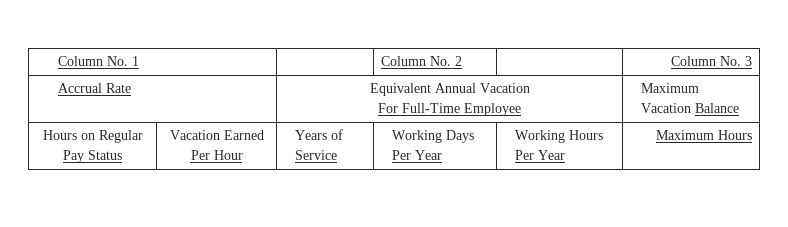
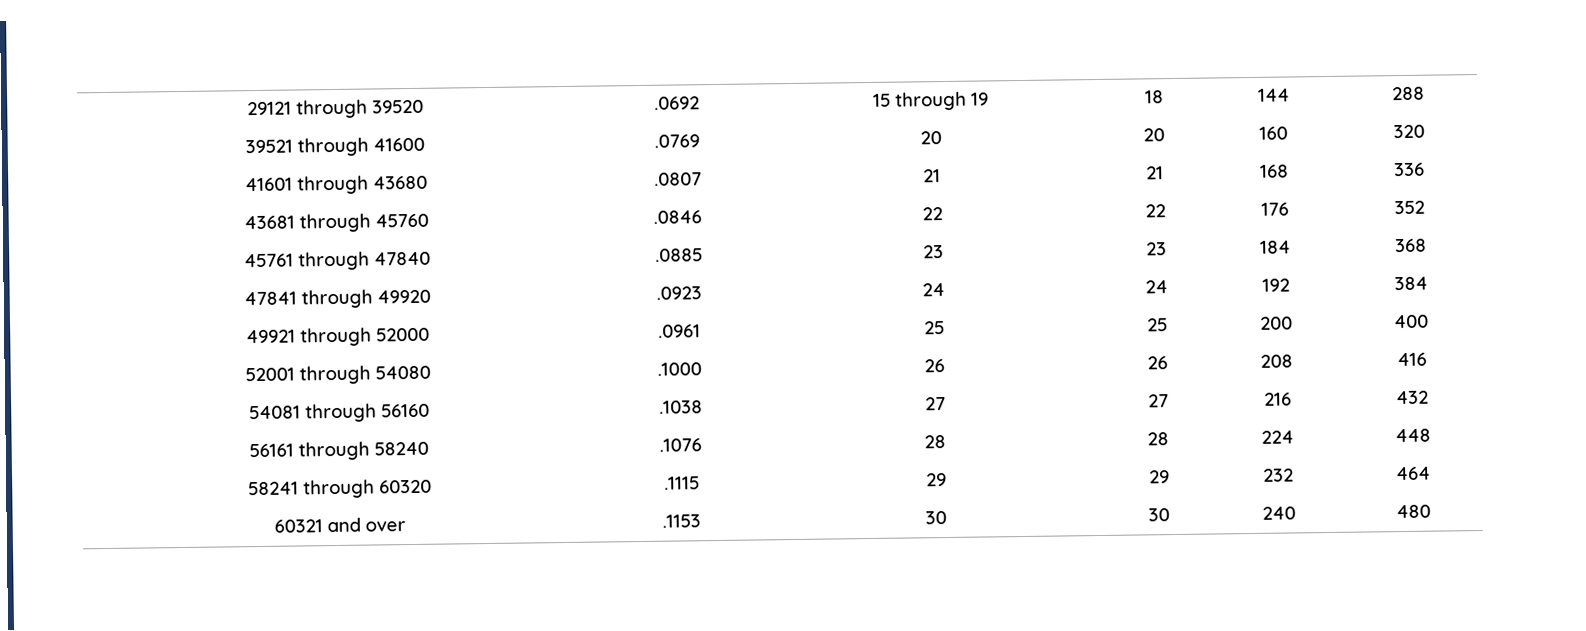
[57,56,139,66] [381,56,463,66] [670,56,752,66] [57,83,131,93] [369,83,530,96] [378,103,521,116] [641,83,700,93] [641,103,740,113] [42,130,143,143] [63,150,122,163] [169,130,264,140] [190,150,243,160] [295,129,344,140] [295,150,338,160] [392,130,475,143] [392,150,443,160] [515,130,604,143] [515,150,566,160] [655,130,752,140] Column No. 1 | | Column No. 2 | | Column No. 3 // Accrual Rate | Equivalent Annual Vacation // For Full-Time Employee | Maximum Vacation Balance // Hours on Regular Pay Status | Vacation Earned Per Hour | Years of Service | Working Days Per Year | Working Hours Per Year | Maximum Hours -> [246,99,424,119] [653,96,700,110] [873,91,989,111] [1144,90,1164,104] [1257,88,1290,102] [1392,86,1425,101] [245,137,425,157] [653,134,700,148] [920,131,942,145] [1143,128,1165,142] [1259,126,1288,140] [1392,124,1425,139] [244,175,428,195] [653,172,702,186] [923,169,941,183] [1146,166,1164,180] [1260,164,1289,178] [1394,162,1425,177] [243,213,429,233] [653,210,702,224] [921,207,943,221] [1144,204,1166,218] [1260,202,1289,216] [1394,200,1425,215] [243,251,431,271] [654,248,703,262] [922,245,944,259] [1145,242,1167,256] [1260,240,1291,254] [1394,238,1427,253] [243,289,431,309] [655,286,702,300] [921,283,945,297] [1144,280,1168,294] [1261,278,1290,292] [1393,276,1428,291] [246,327,430,347] [658,324,701,338] [923,321,945,335] [1146,318,1168,332] [1260,316,1293,330] [1394,314,1429,329] [245,365,431,385] [657,362,702,376] [923,359,945,373] [1146,356,1168,370] [1260,354,1293,368] [1396,352,1427,367] [248,403,430,423] [658,400,703,414] [924,397,946,411] [1147,394,1169,408] [1263,392,1292,406] [1396,390,1429,405] [249,441,429,461] [659,438,702,452] [924,435,946,449] [1147,432,1169,446] [1261,430,1294,444] [1394,428,1431,443] [248,479,432,499] [663,476,700,490] [925,473,947,487] [1148,470,1170,484] [1263,468,1294,482] [1396,466,1431,481] [274,517,406,533] [662,514,701,528] [925,511,947,525] [1148,508,1170,522] [1261,506,1296,520] [1396,504,1431,519] 29121 through 39520 | .0692 | 15 through 19 | 18 | 144 | 288 // 39521 through 41600 | .0769 | 20 | 20 | 160 | 320 // 41601 through 43680 | .0807 | 21 | 21 | 168 | 336 // 43681 through 45760 | .0846 | 22 | 22 | 176 | 352 // 45761 through 47840 | .0885 | 23 | 23 | 184 | 368 // 47841 through 49920 | .0923 | 24 | 24 | 192 | 384 // 49921 through 52000 | .0961 | 25 | 25 | 200 | 400 // 52001 through 54080 | .1000 | 26 | 26 | 208 | 416 // 54081 through 56160 | .1038 | 27 | 27 | 216 | 432 // 56161 through 58240 | .1076 | 28 | 28 | 224 | 448 // 58241 through 60320 | .1115 | 29 | 29 | 232 | 464 // 60321 and over | .1153 | 30 | 30 | 240 | 480

